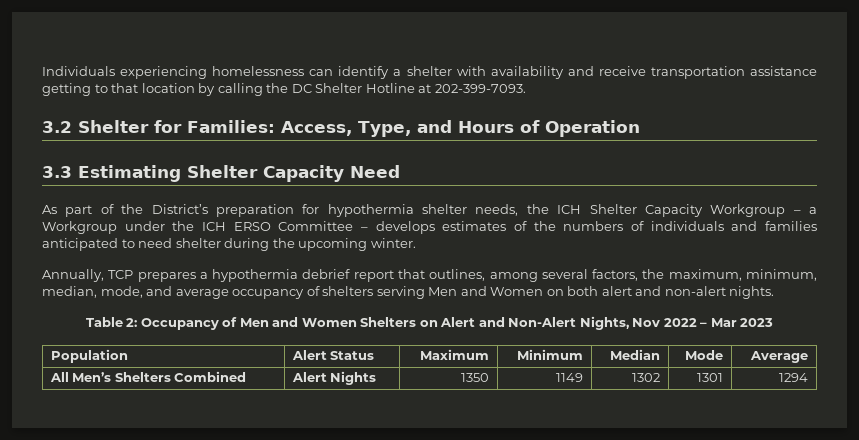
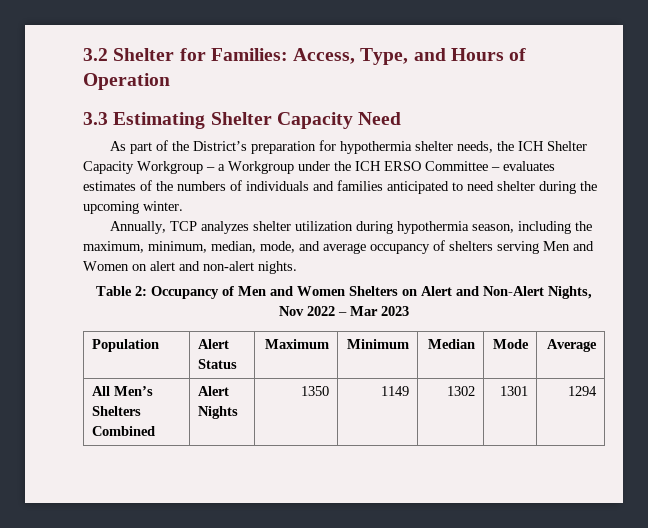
[42,66,817,79] [42,83,526,96] Individuals experiencing homelessness can identify a shelter with availability and receive transportation assistance getting to that location by calling the DC Shelter Hotline at 202-399-7093. // -> (83, 54) none
[375,221,435,234] develops -> [503,161,555,171] evaluates
[137,269,639,282] prepares a hypothermia debrief report that outlines, among several factors, -> [201,221,572,234] analyzes shelter utilization during hypothermia season, including
[567,286,599,296] both -> (147, 267) none

